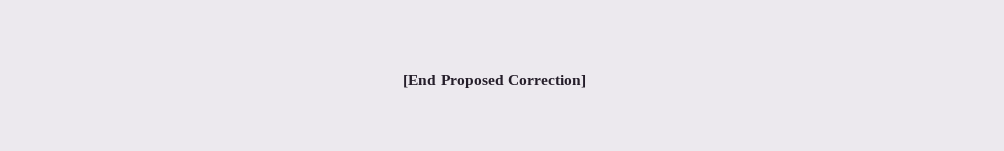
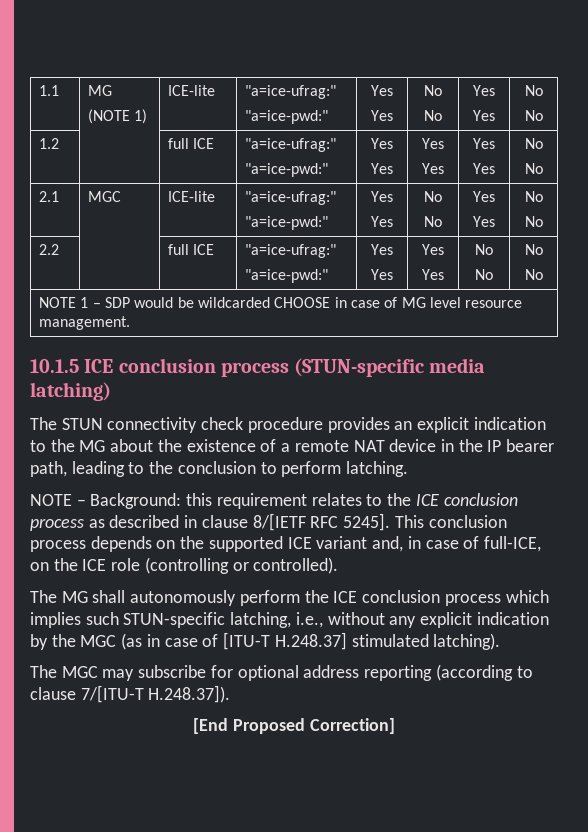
(403, 81) none -> [39,85,60,96] [88,85,113,96] [88,109,148,124] [168,85,216,96] [245,85,337,99] [245,110,329,124] [371,85,393,96] [371,110,393,121] [424,85,442,96] [424,110,442,121] [473,85,495,96] [473,110,495,121] [524,85,543,96] [524,110,543,121] [39,138,60,149] [168,138,215,149] [245,138,337,152] [245,163,329,177] [371,138,393,149] [371,163,393,174] [422,138,444,149] [422,163,444,174] [473,138,495,149] [473,163,495,174] [524,138,543,149] [524,163,543,174] [39,191,60,202] [88,191,122,202] [168,191,216,202] [245,191,337,205] [245,216,329,230] [371,191,393,202] [371,216,393,227] [424,191,442,202] [424,216,442,227] [473,191,495,202] [473,216,495,227] [524,191,543,202] [524,216,543,227] [39,244,60,255] [168,244,215,255] [245,244,337,258] [245,269,329,283] [371,244,393,255] [371,269,393,280] [422,244,444,255] [422,269,444,280] [475,244,493,255] [475,269,493,280] [524,244,543,255] [524,269,543,280] [39,297,523,308] [39,316,131,330] [30,358,486,377] [30,382,111,401] [30,417,546,433] [30,439,555,452] [30,461,409,477] [30,493,518,509] [30,513,507,531] [30,536,541,552] [30,557,339,574] [30,590,549,606] [30,612,549,628] [30,632,501,650] [30,664,533,681] [30,685,231,703] 1.1 | MG // (NOTE 1) | ICE-lite | "a=ice-ufrag:" // "a=ice-pwd:" | Yes // Yes | No // No | Yes // Yes | No // No // 1.2 | | full ICE | "a=ice-ufrag:" // "a=ice-pwd:" | Yes // Yes | Yes // Yes | Yes // Yes | No // No // 2.1 | MGC | ICE-lite | "a=ice-ufrag:" // "a=ice-pwd:" | Yes // Yes | No // No | Yes // Yes | No // No // 2.2 | | full ICE | "a=ice-ufrag:" // "a=ice-pwd:" | Yes // Yes | Yes // Yes | No // No | No // No // NOTE 1 – SDP would be wildcarded CHOOSE in case of MG level resource management. // 10.1.5 ICE conclusion process (STUN-specific media latching) // The STUN connectivity check procedure provides an explicit indication to the MG about the existence of a remote NAT device in the IP bearer path, leading to the conclusion to perform latching. // NOTE – Background: this requirement relates to the ICE conclusion process as described in clause 8/[IETF RFC 5245]. This conclusion process depends on the supported ICE variant and, in case of full-ICE, on the ICE role (controlling or controlled). // The MG shall autonomously perform the ICE conclusion process which implies such STUN-specific latching, i.e., without any explicit indication by the MGC (as in case of [ITU-T H.248.37] stimulated latching). // The MGC may subscribe for optional address reporting (according to clause 7/[ITU-T H.248.37]). //

